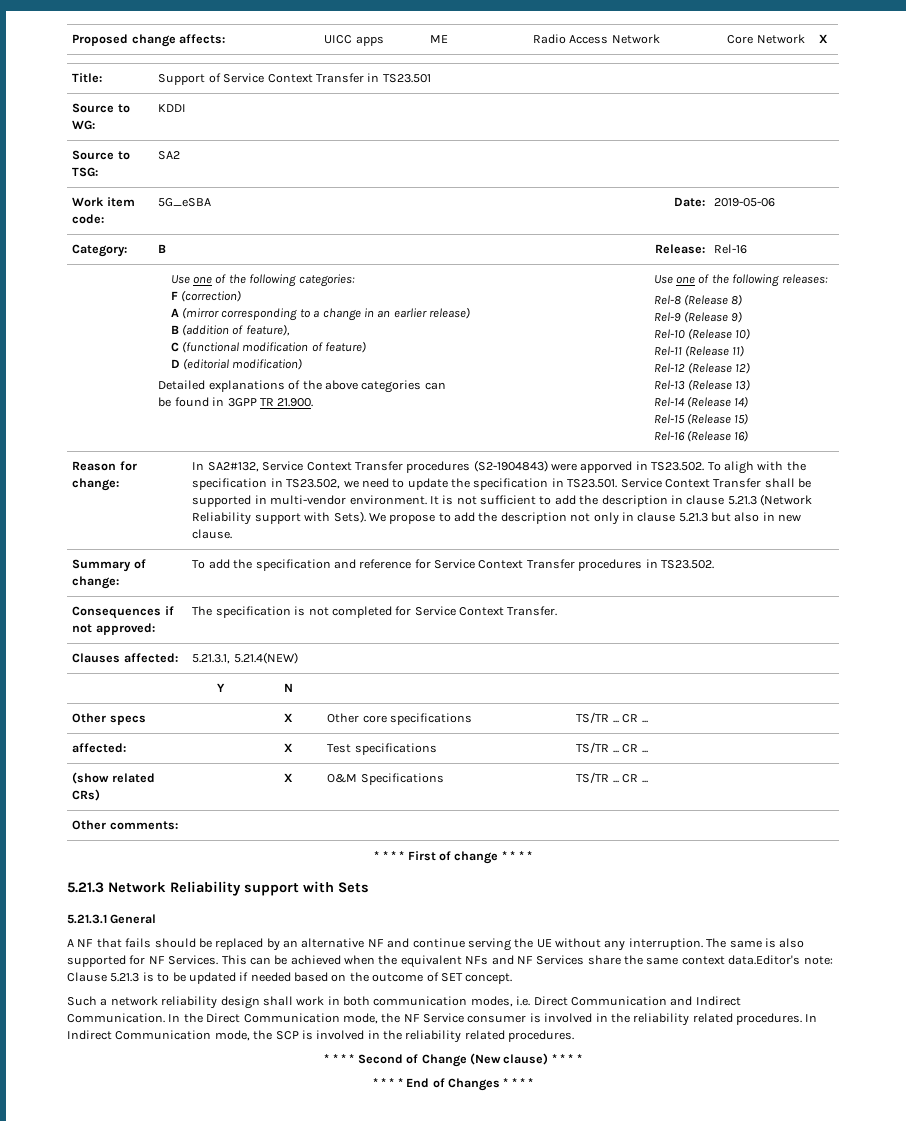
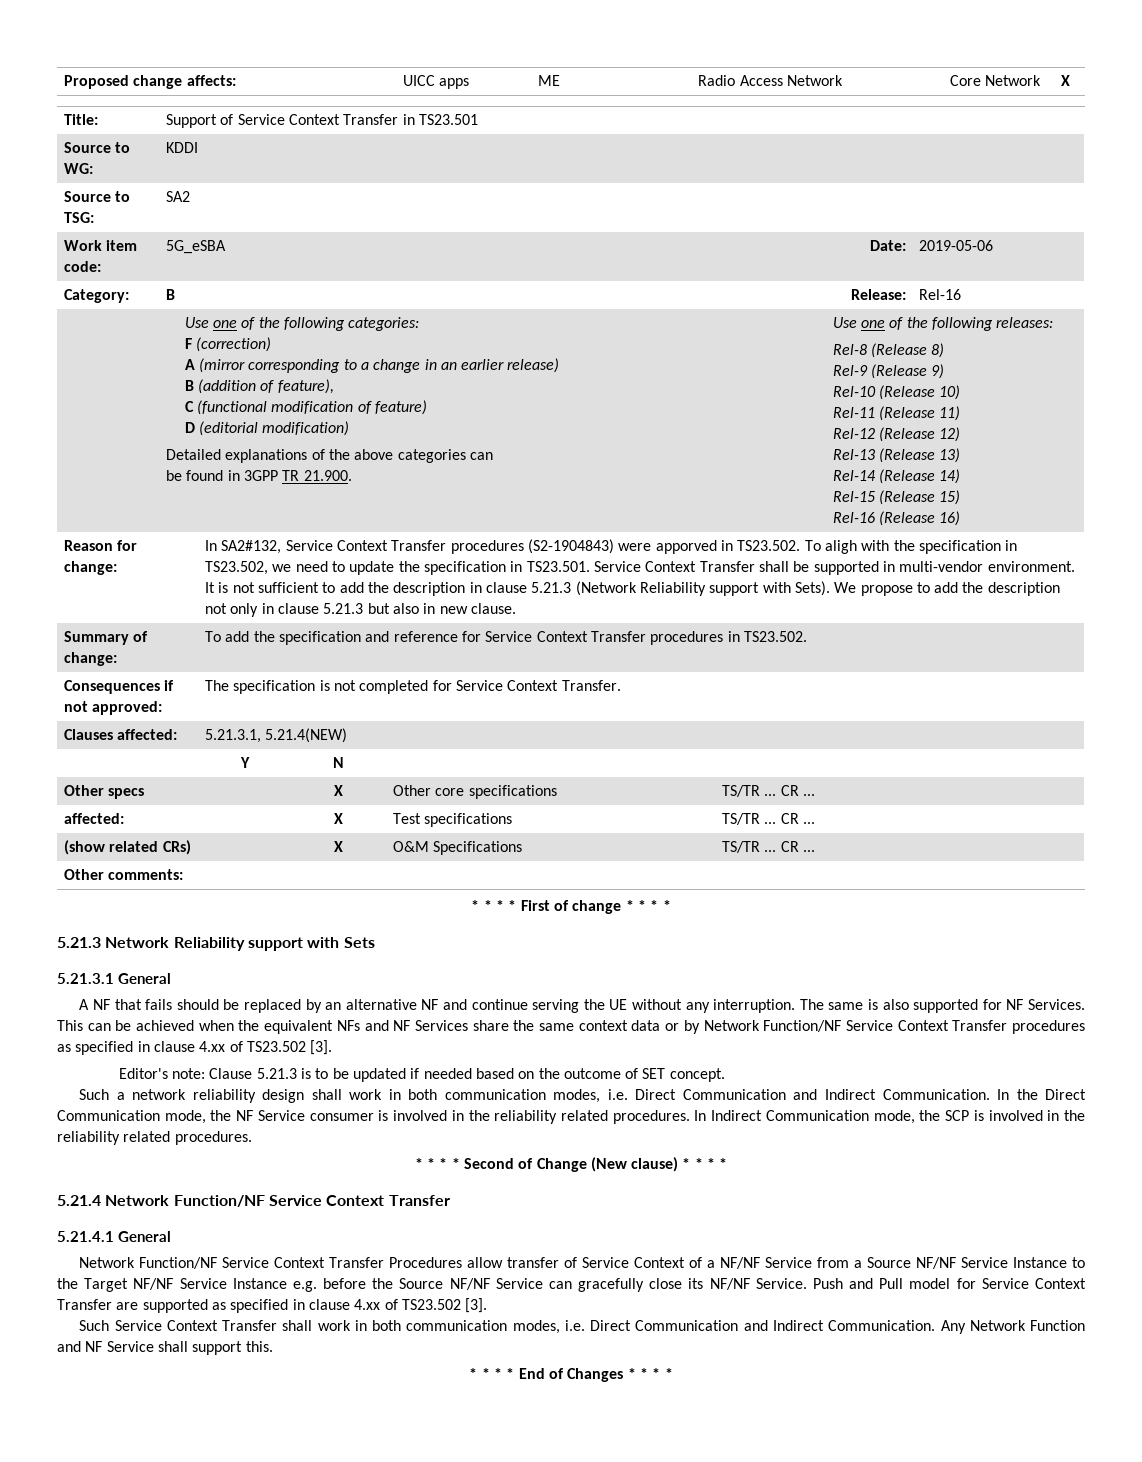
[728,955,801,965] data.Editor's -> [631,1020,1085,1034] [57,1040,333,1055] [118,1068,168,1079] data or by Network Function/NF Service Context Transfer procedures as specified in clause 4.xx of TS23.502 [3]. // Editor's
(582, 1058) none -> [57,1195,450,1207] [57,1231,171,1242] [79,1257,1086,1269] [57,1278,1086,1292] [57,1298,488,1313] [79,1320,1086,1334] [57,1341,273,1355] // 5.21.4 Network Function/NF Service Context Transfer // 5.21.4.1 General // Network Function/NF Service Context Transfer Procedures allow transfer of Service Context of a NF/NF Service from a Source NF/NF Service Instance to the Target NF/NF Service Instance e.g. before the Source NF/NF Service can gracefully close its NF/NF Service. Push and Pull model for Service Context Transfer are supported as specified in clause 4.xx of TS23.502 [3]. // Such Service Context Transfer shall work in both communication modes, i.e. Direct Communication and Indirect Communication. Any Network Function and NF Service shall support this.

